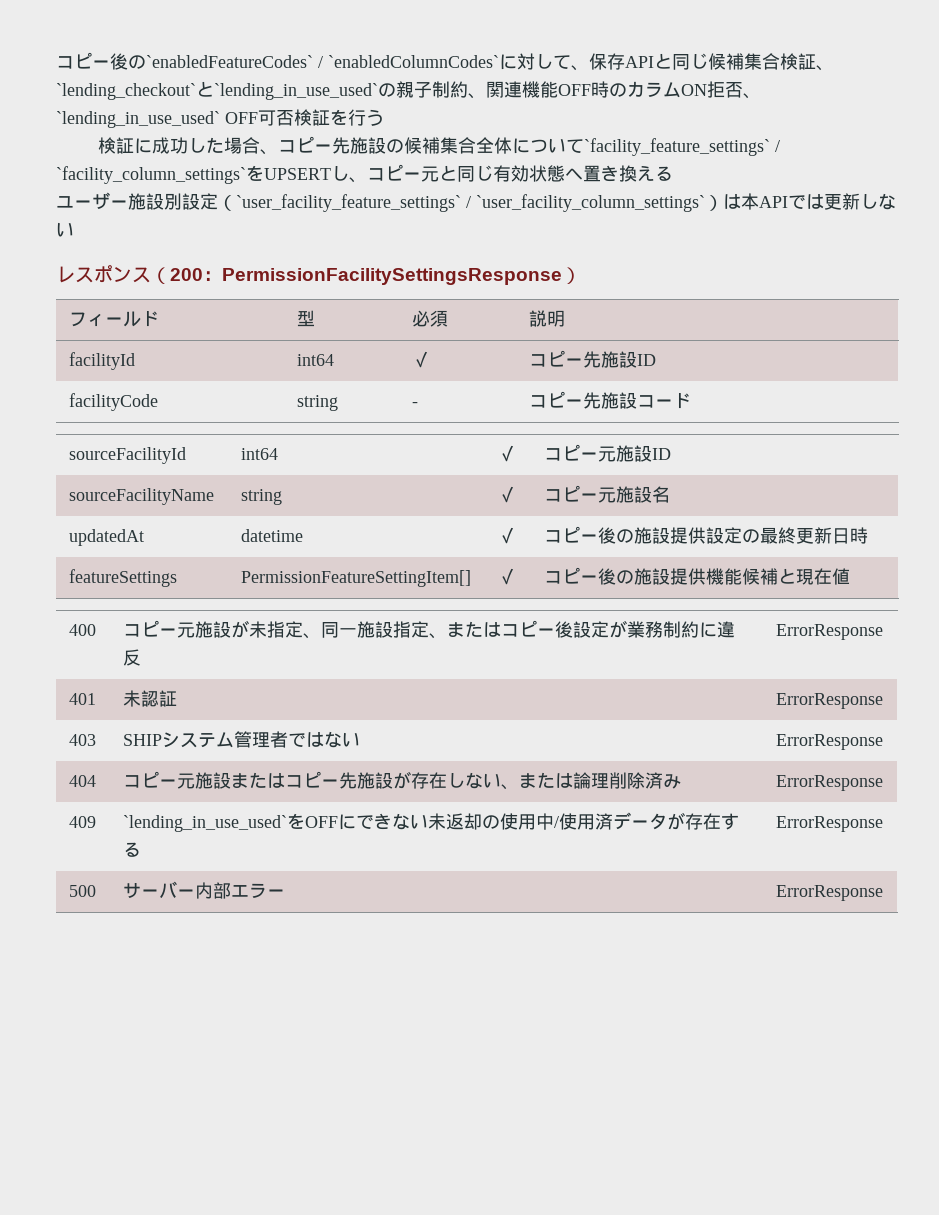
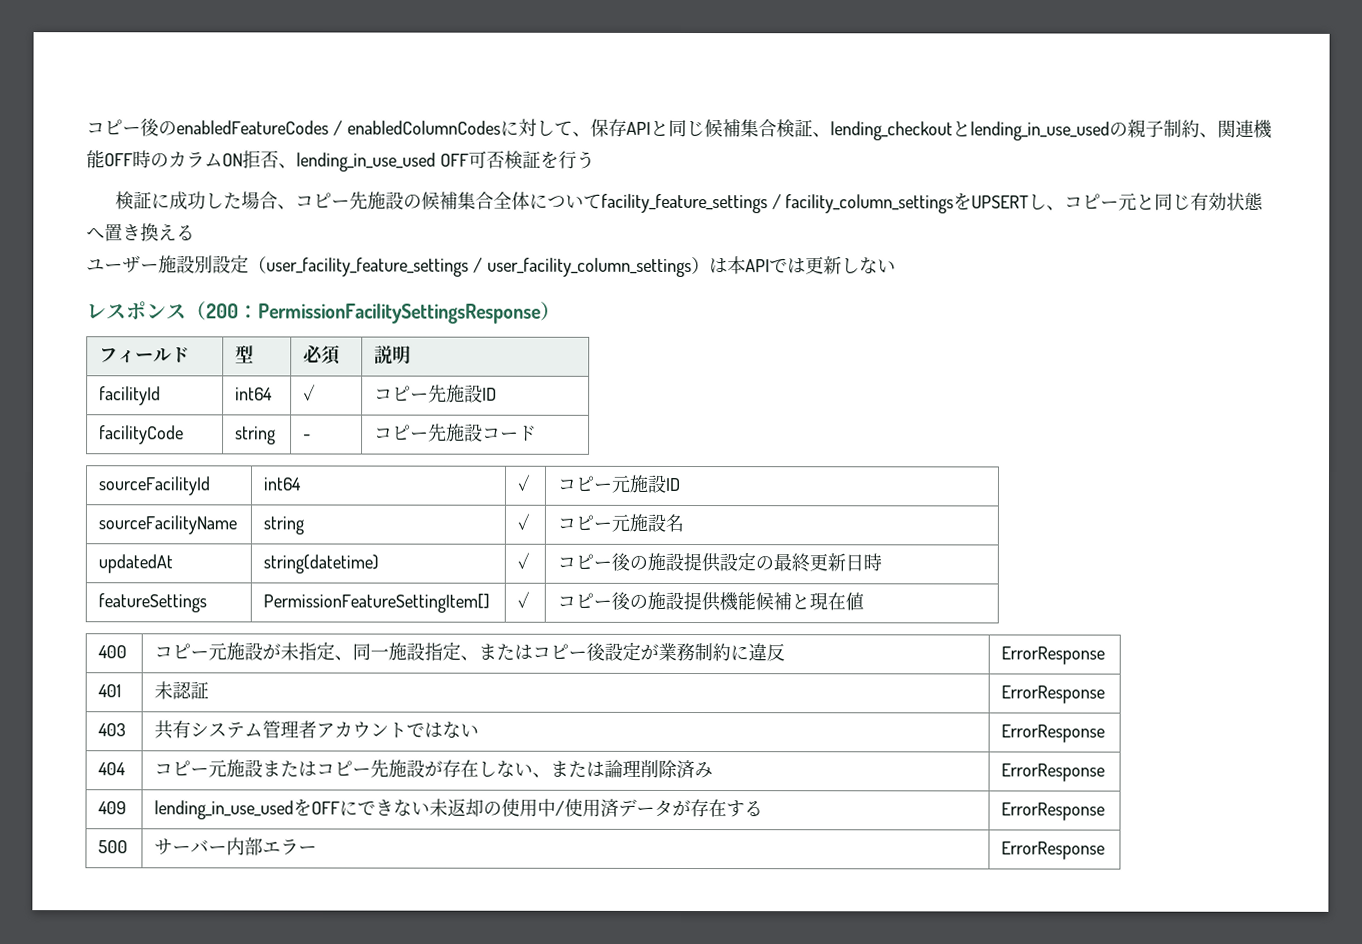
[56,52,499,70] コピー後の`enabledFeatureCodes` / `enabledColumnCodes` -> [86,118,501,137] コピー後のenabledFeatureCodes / enabledColumnCodes
[56,81,378,100] `lending_checkout`と`lending_in_use_used` -> [829,121,1110,141] lending_checkoutとlending_in_use_used
[56,111,220,128] `lending_in_use_used` -> [296,152,436,172] lending_in_use_used
[584,138,781,156] [56,166,246,184] `facility_feature_settings` / `facility_column_settings` -> [600,193,955,214] facility_feature_settings / facility_column_settings
[236,194,705,212] `user_facility_feature_settings` / `user_facility_column_settings` -> [266,257,692,278] user_facility_feature_settings / user_facility_column_settings
[241,529,304,542] datetime -> [263,554,380,574] string(datetime)
[123,734,163,746] SHIP -> [154,720,192,740] 共有
(289, 739) none -> [316,721,408,739] アカウント
[123,815,288,832] `lending_in_use_used` -> [154,800,295,820] lending_in_use_used

